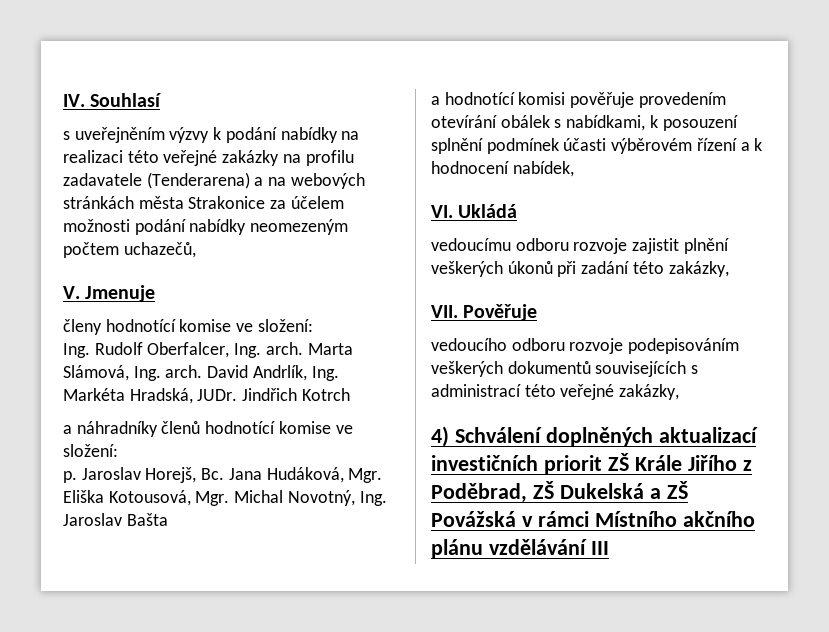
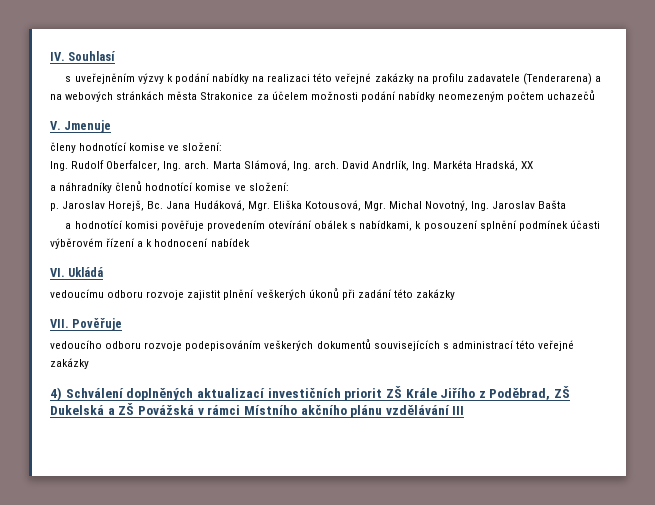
[123,242,196,258] uchazečů, -> [547,90,596,100] uchazečů
[197,388,350,401] JUDr. Jindřich Kotrch -> [521,161,534,169] XX
[512,161,574,177] nabídek, -> [210,238,250,247] nabídek
[668,261,729,277] zakázky, -> [416,289,456,300] zakázky
[619,384,680,400] zakázky, -> [50,358,89,369] zakázky

